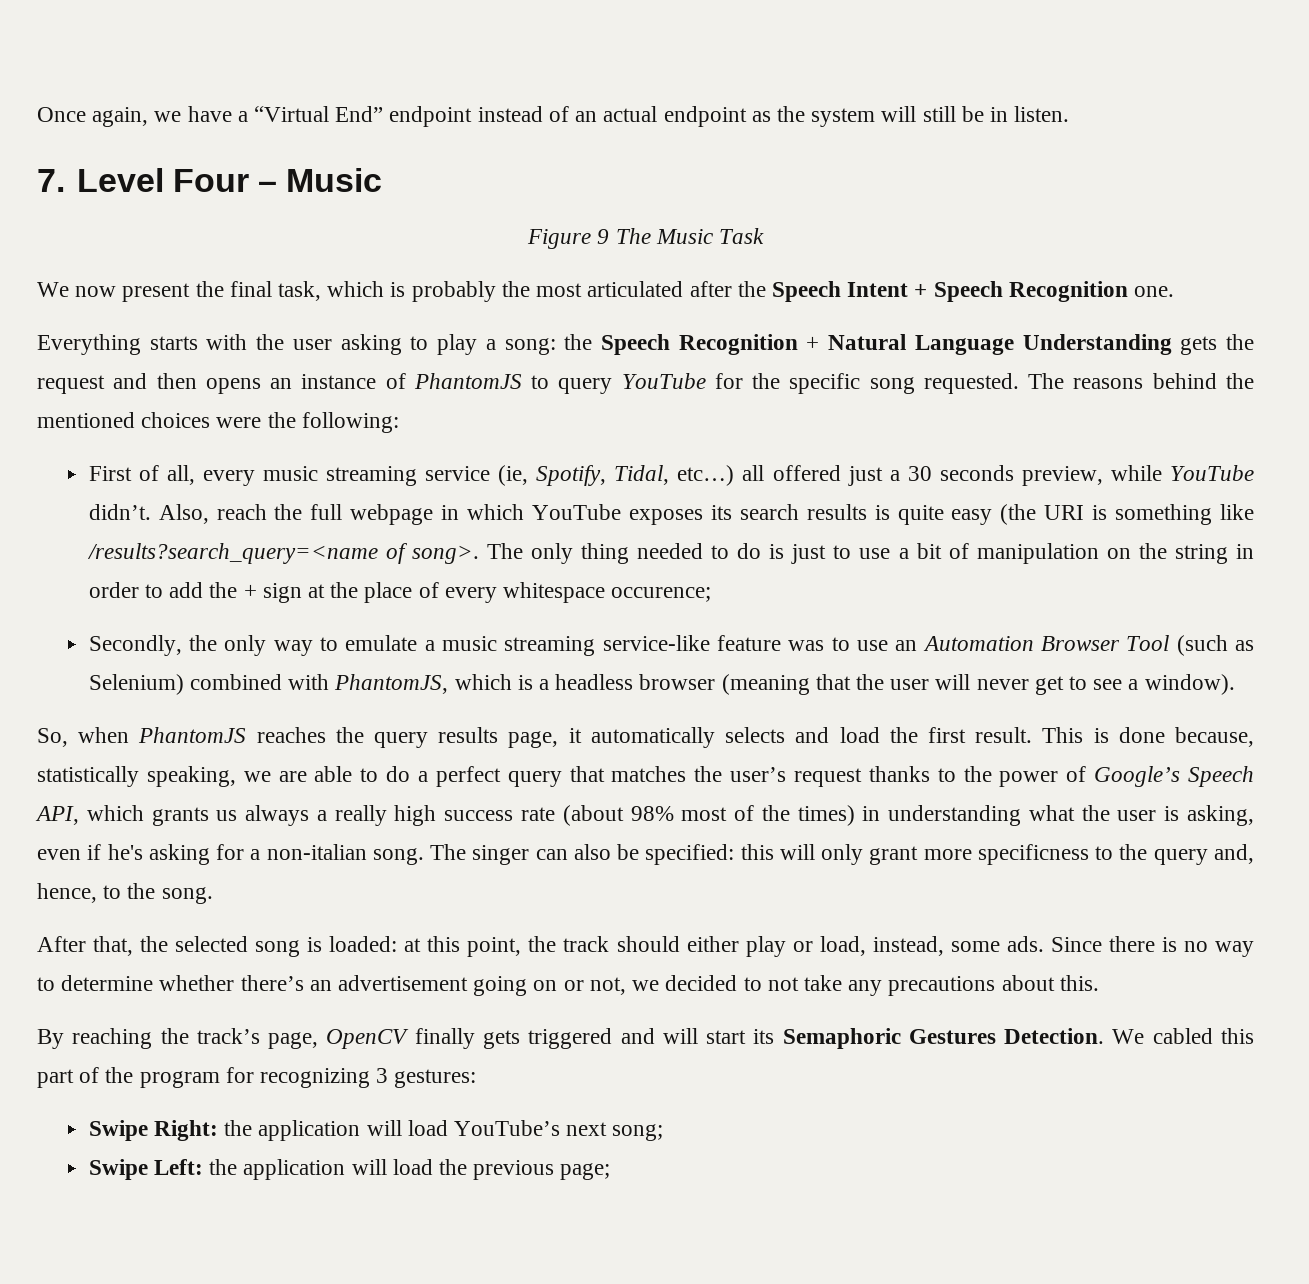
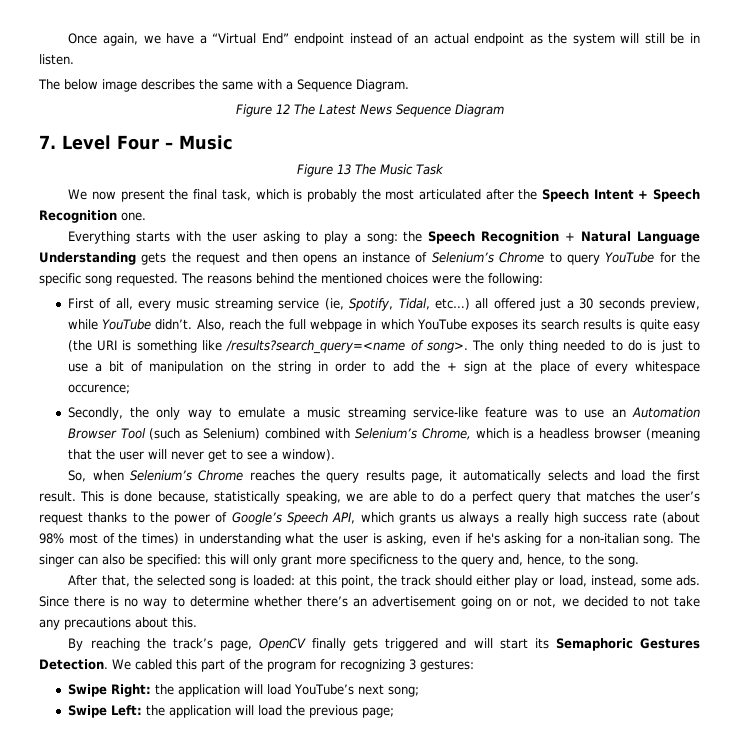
(1070, 114) none -> [38,79,409,92] [235,104,504,117] // The below image describes the same with a Sequence Diagram. // Figure 12 The Latest News Sequence Diagram
[597,229,610,244] 9 -> [336,164,351,175] 13
[413,373,522,389] PhantomJS -> [431,252,545,263] Selenium’s Chrome
[334,674,449,694] PhantomJS, -> [354,428,471,440] Selenium’s Chrome,
[138,727,247,743] PhantomJS -> [130,470,244,481] Selenium’s Chrome

